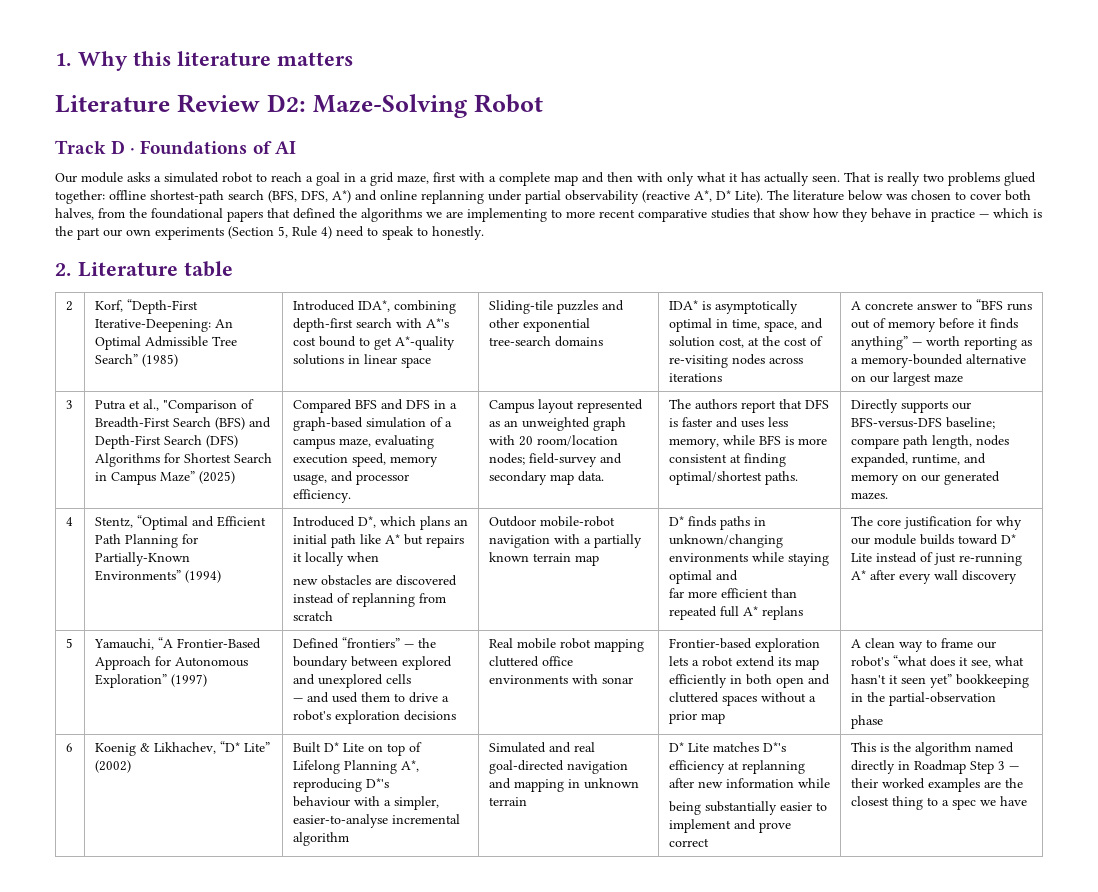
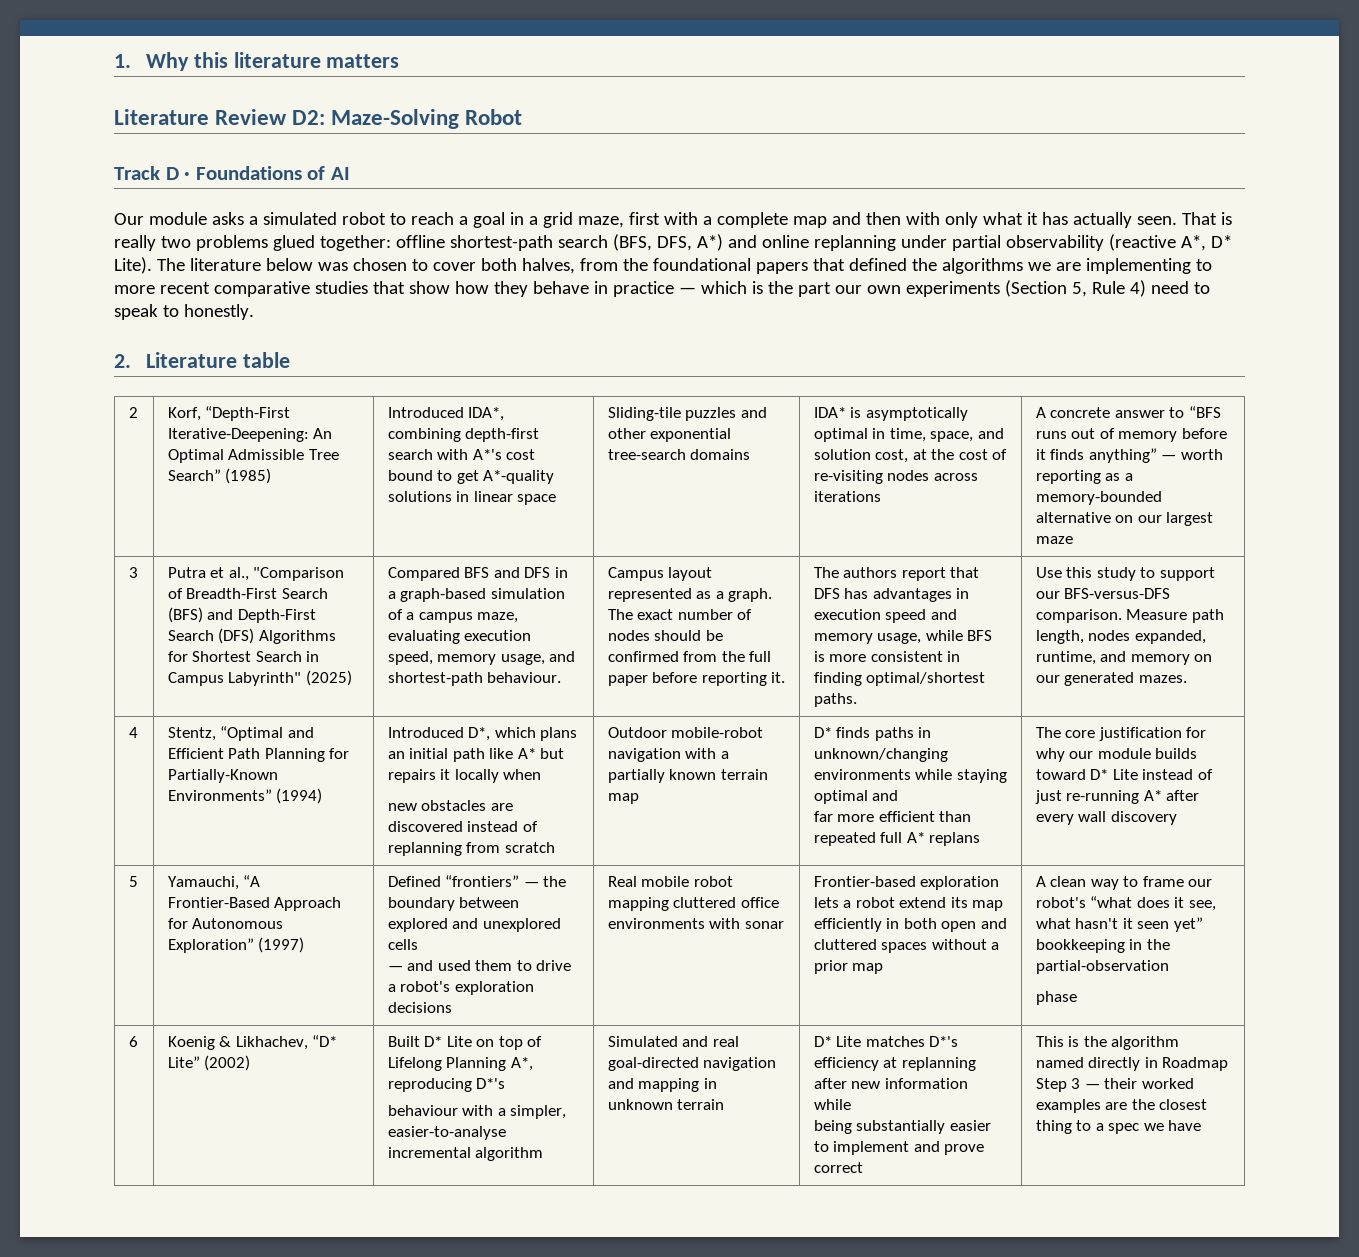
[159,471,195,482] Maze” -> [228,672,302,686] Labyrinth"
[355,474,409,485] [292,489,351,503] processor efficiency. -> [387,672,562,686] shortest-path behaviour.
[503,417,626,431] [488,435,618,446] [488,453,622,467] [488,471,604,485] an unweighted graph with 20 room/location nodes; field-survey and secondary map data. -> [715,588,773,602] [607,609,753,620] [607,630,723,641] [607,651,772,662] [607,672,786,686] a graph. The exact number of nodes should be confirmed from the full paper before reporting it.
[668,417,788,428] [668,438,719,449] is faster and uses less memory, -> [844,588,970,602] [813,609,957,623] [813,633,922,644] has advantages in execution speed and memory usage,
[729,454,741,463] at -> [947,651,961,662] in
[850,399,971,413] [850,417,995,429] [850,438,899,449] Directly supports our BFS-versus-DFS baseline; compare -> [1035,567,1215,581] [1035,588,1171,599] [1035,609,1188,623] Use this study to support our BFS-versus-DFS comparison. Measure

